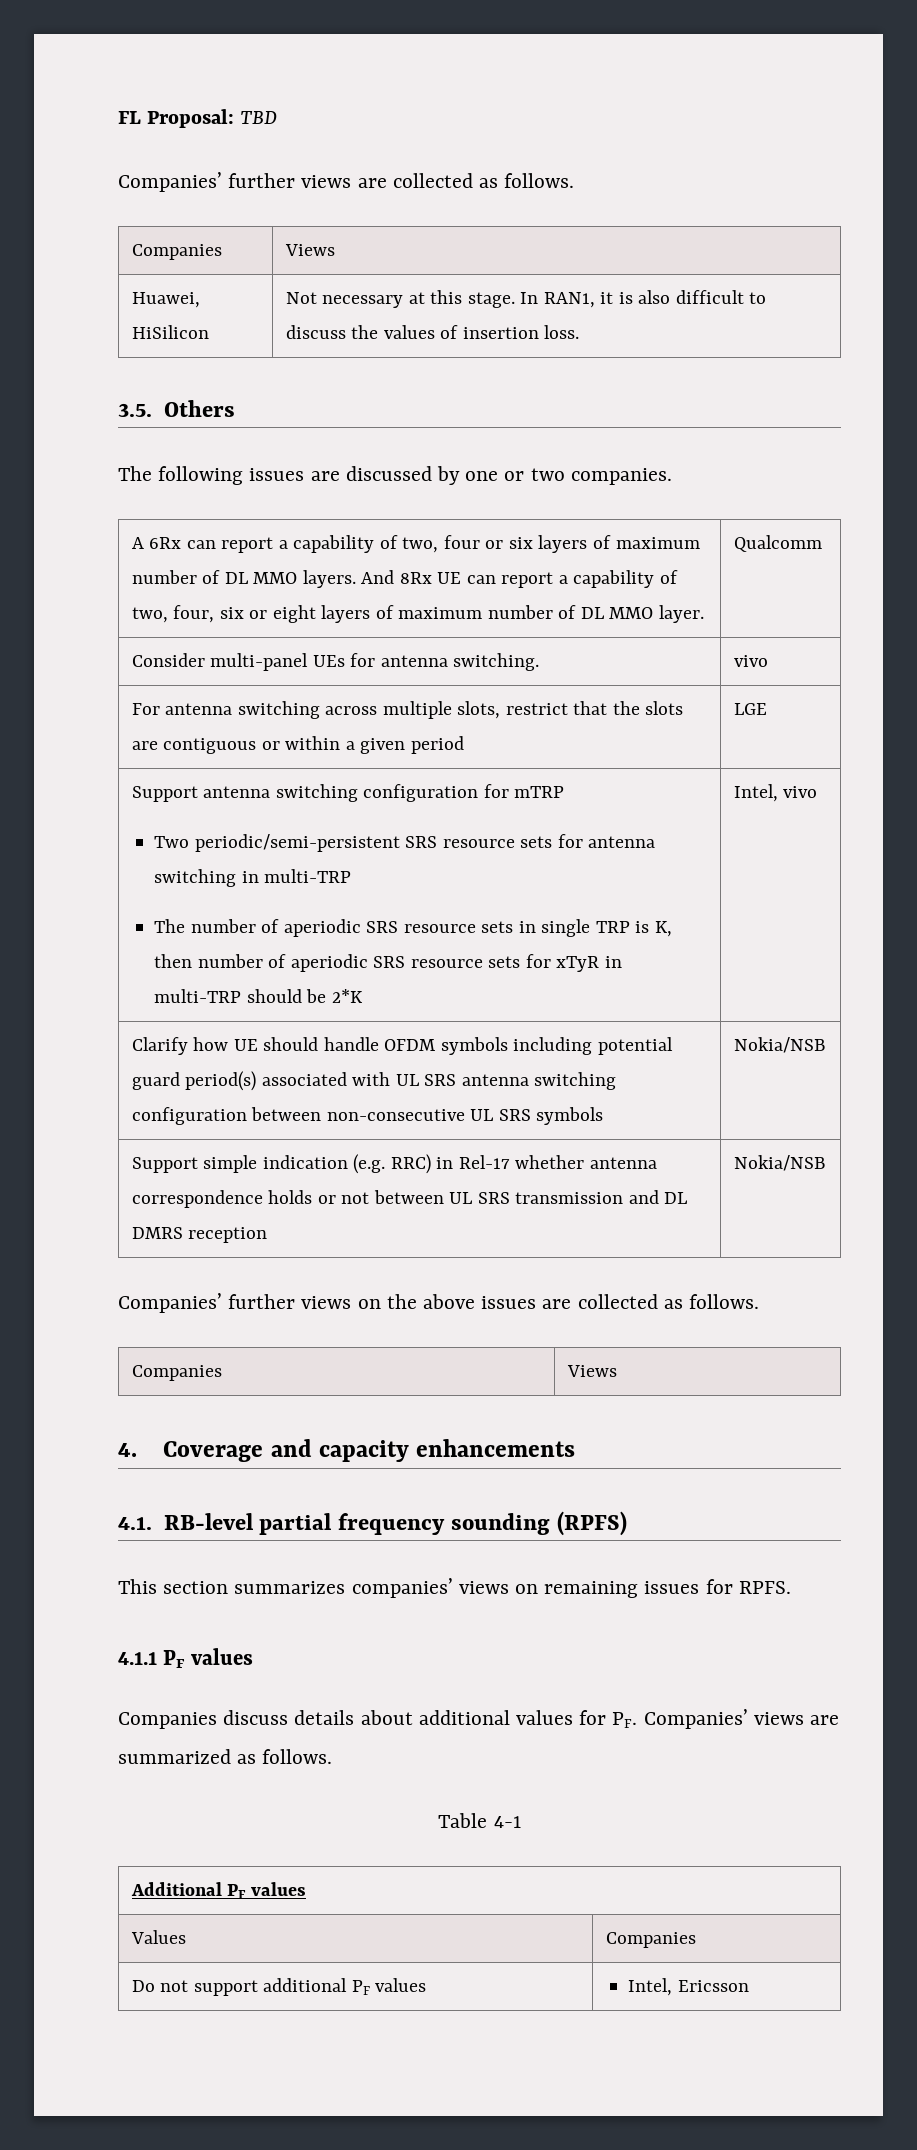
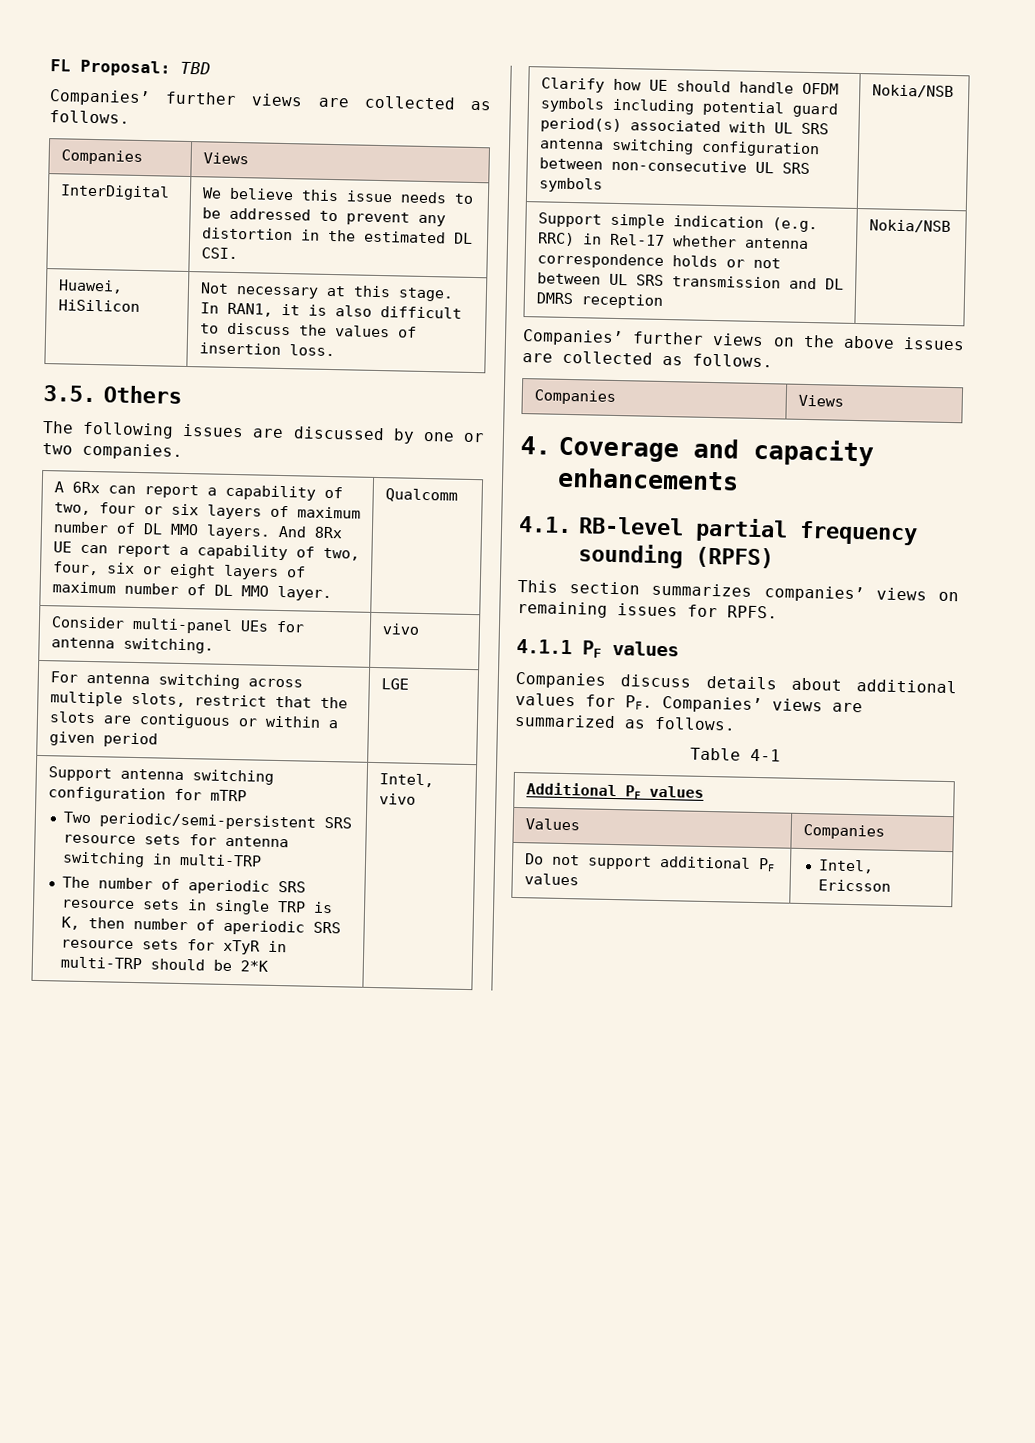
(335, 250) none -> [59,184,170,201] [201,187,474,204] [201,207,446,227] [201,227,473,244] [200,247,238,260] // InterDigital | We believe this issue needs to be addressed to prevent any distortion in the estimated DL CSI.

